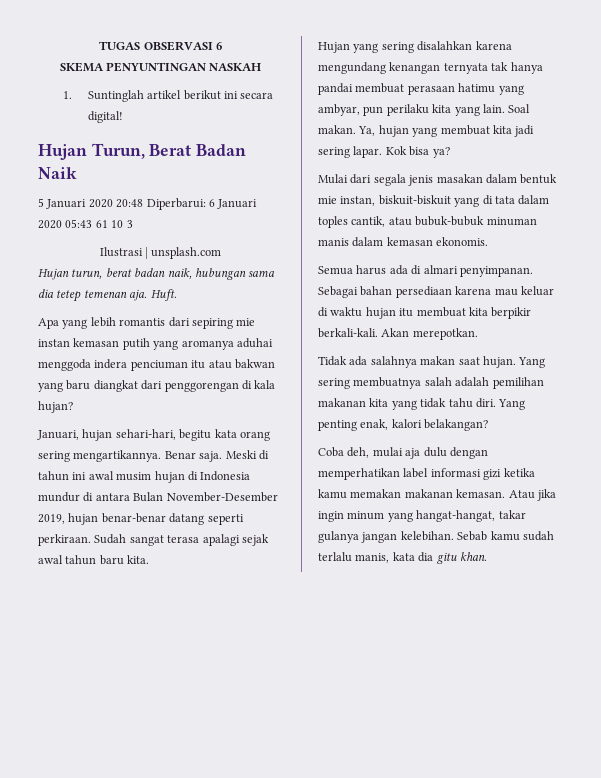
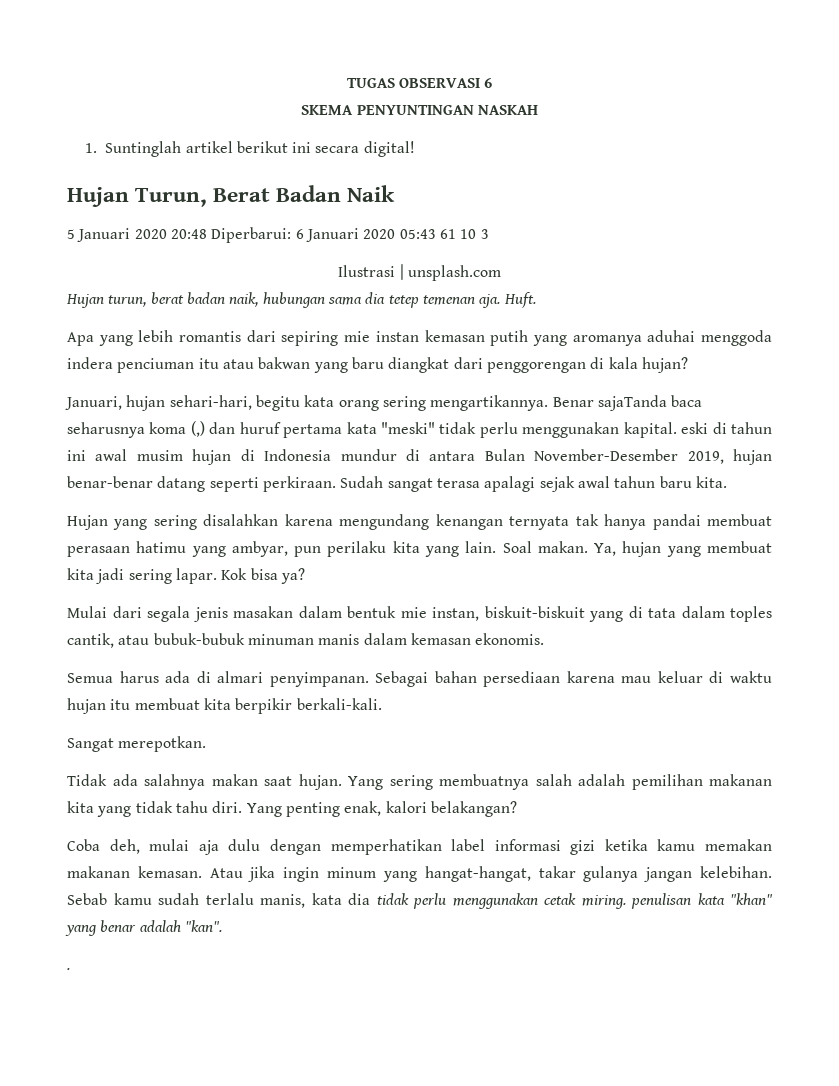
[199,450,257,462] saja. Meski -> [597,395,703,411] [67,421,709,438] sajaTanda baca seharusnya koma (,) dan huruf pertama kata "meski" tidak perlu menggunakan kapital. eski
[381,328,410,337] Akan -> [67,738,114,752] // Sangat
[436,552,487,564] gitu khan. -> [376,893,773,909] [65,920,222,936] [67,968,70,970] tidak perlu menggunakan cetak miring. penulisan kata "khan" yang benar adalah "kan". // .

